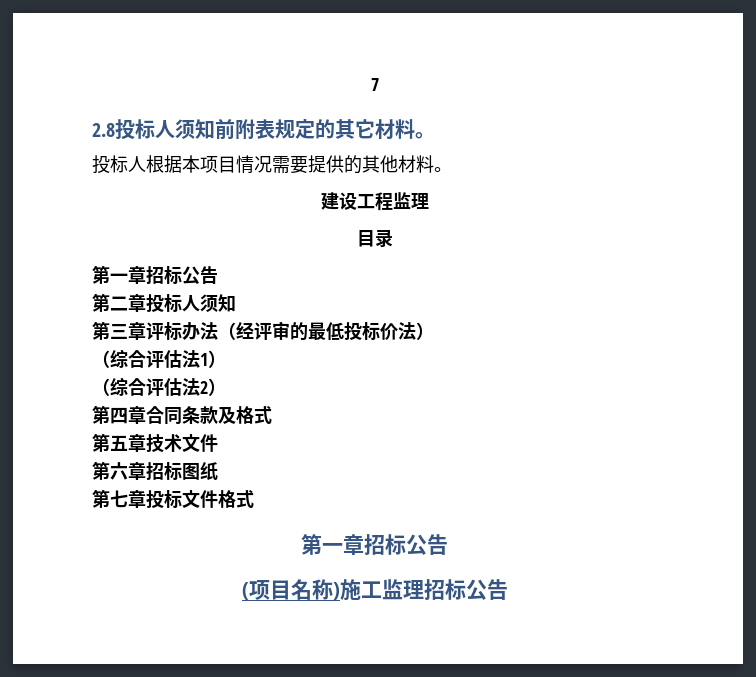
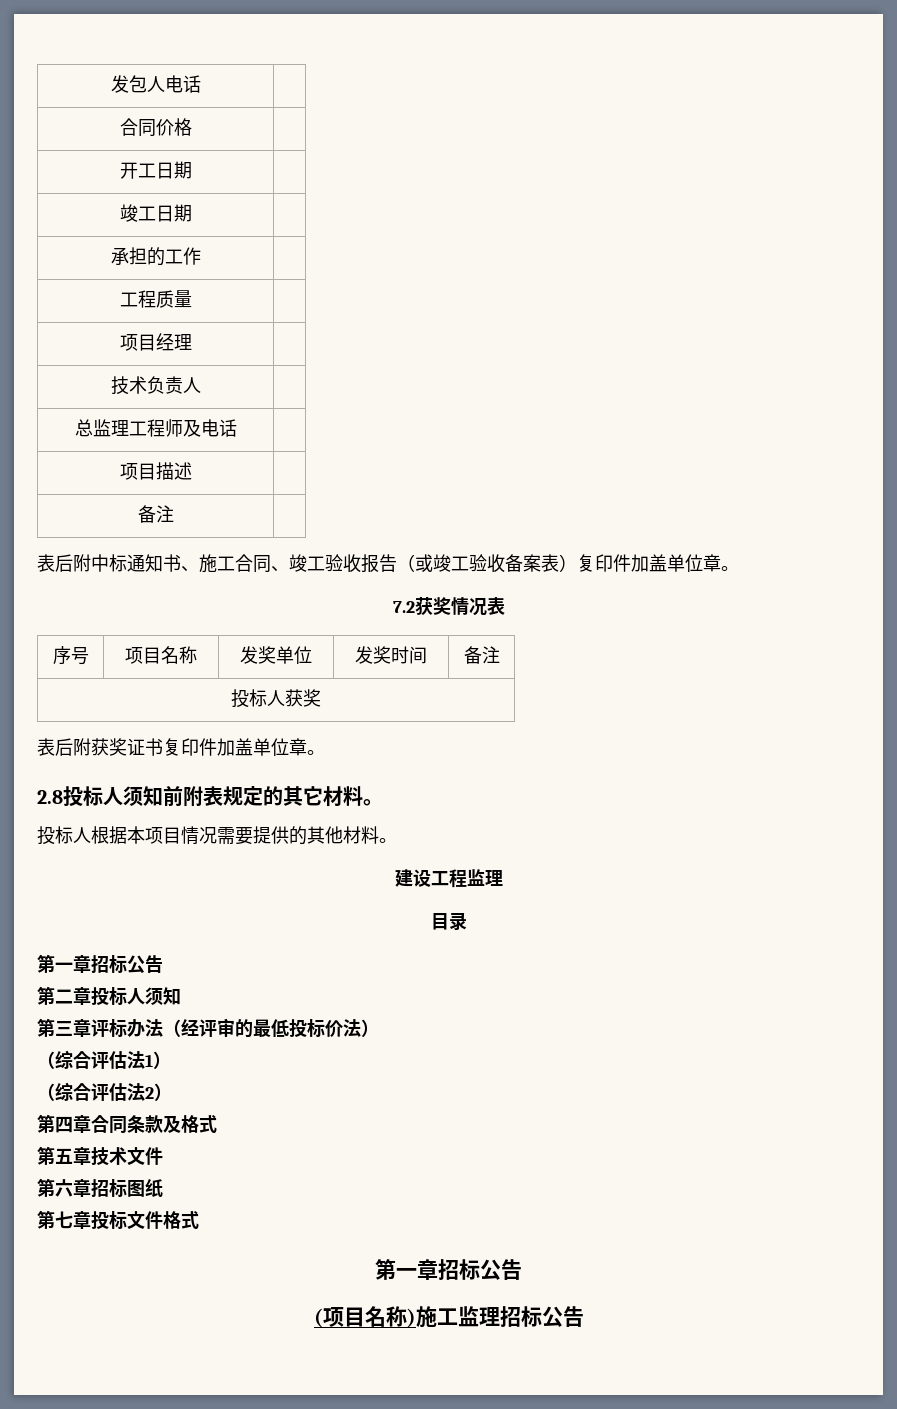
[370,78,379,91] 7 -> [110,75,201,93] [119,118,192,137] [119,161,192,179] [119,204,192,222] [110,247,201,266] [119,290,192,308] [119,333,192,351] [110,376,201,395] [74,419,237,437] [119,462,192,480] [137,505,174,523] [37,554,739,573] [392,596,505,616] [52,646,89,665] [125,646,197,664] [240,646,312,664] [354,646,427,664] [463,646,500,664] [231,689,321,708] [37,738,325,756] 发包人电话 | // 合同价格 | // 开工日期 | // 竣工日期 | // 承担的工作 | // 工程质量 | // 项目经理 | // 技术负责人 | // 总监理工程师及电话 | // 项目描述 | // 备注 | // 表后附中标通知书、施工合同、竣工验收报告（或竣工验收备案表）复印件加盖单位章。 // 7.2获奖情况表 // 序号 | 项目名称 | 发奖单位 | 发奖时间 | 备注 // 投标人获奖 // 表后附获奖证书复印件加盖单位章。

